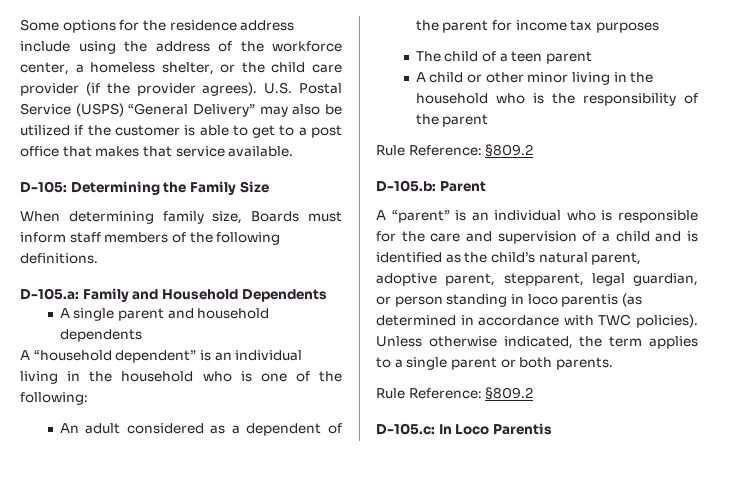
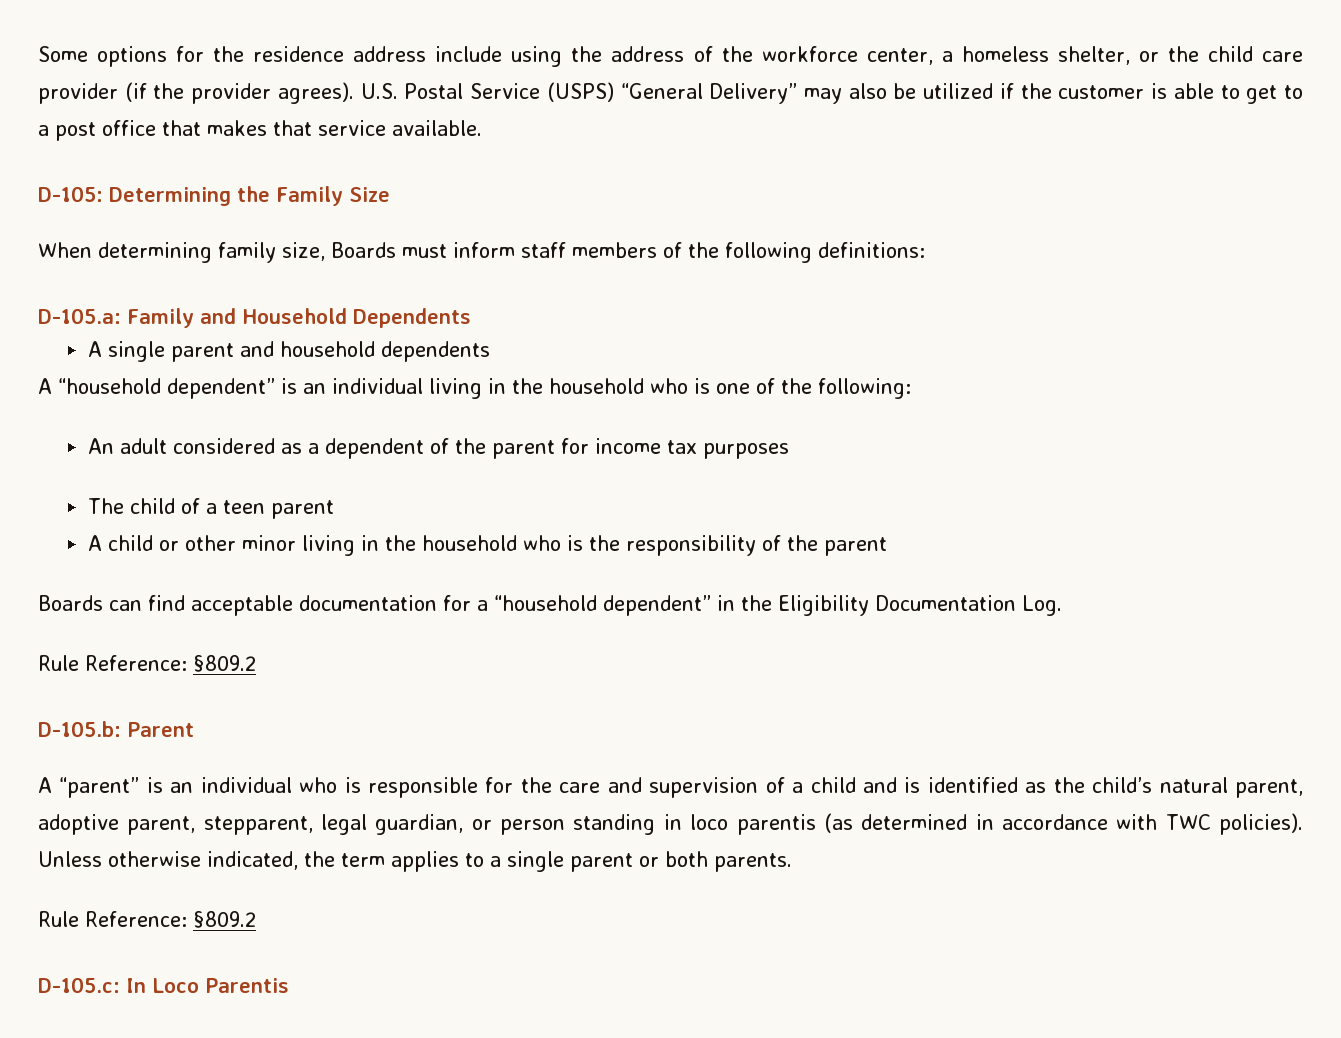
[20,253,98,264] definitions. -> [818,242,925,258] definitions:
(489, 120) none -> [38,595,1062,616] // Boards can find acceptable documentation for a “household dependent” in the Eligibility Documentation Log.

